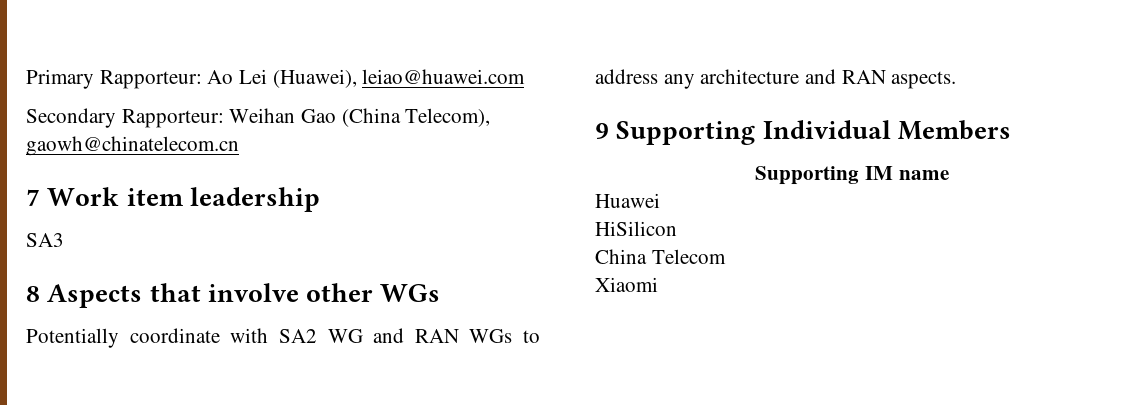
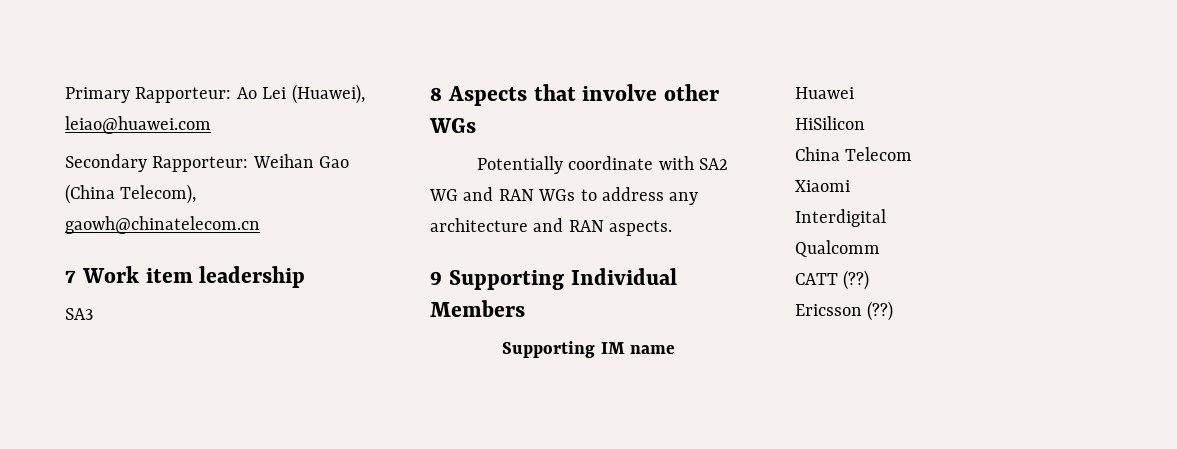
(658, 284) none -> [795,209,886,227] [795,240,880,257] [795,270,870,290] [795,301,894,321] // Interdigital // Qualcomm // CATT (??) // Ericsson (??)

